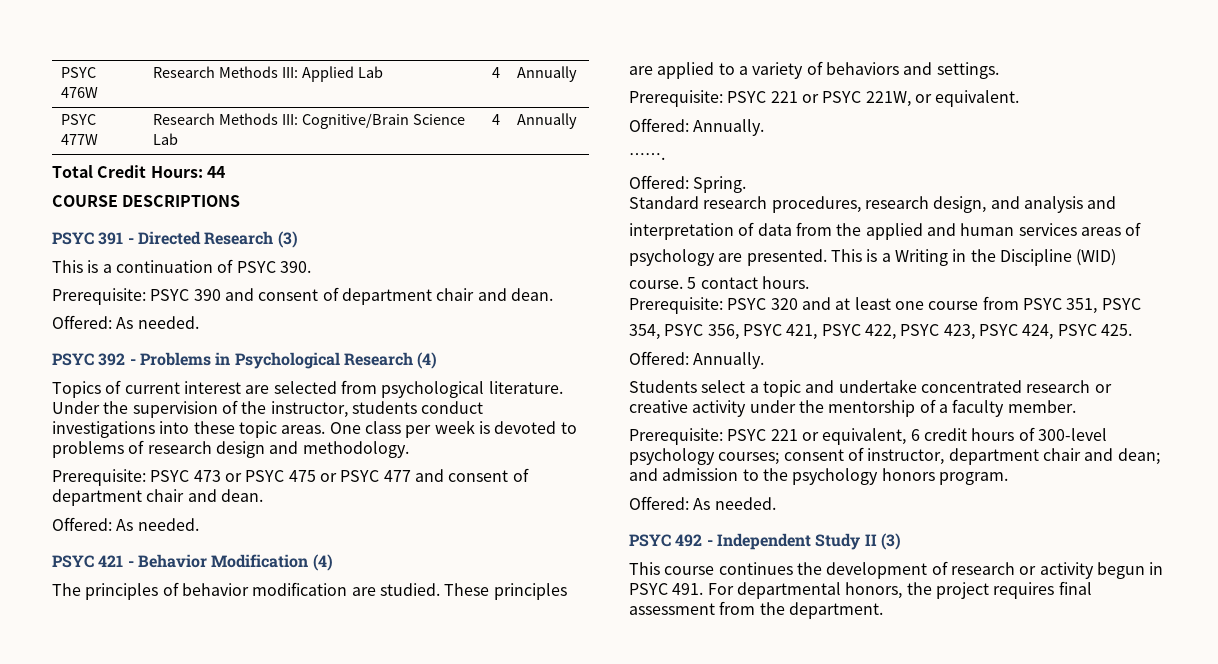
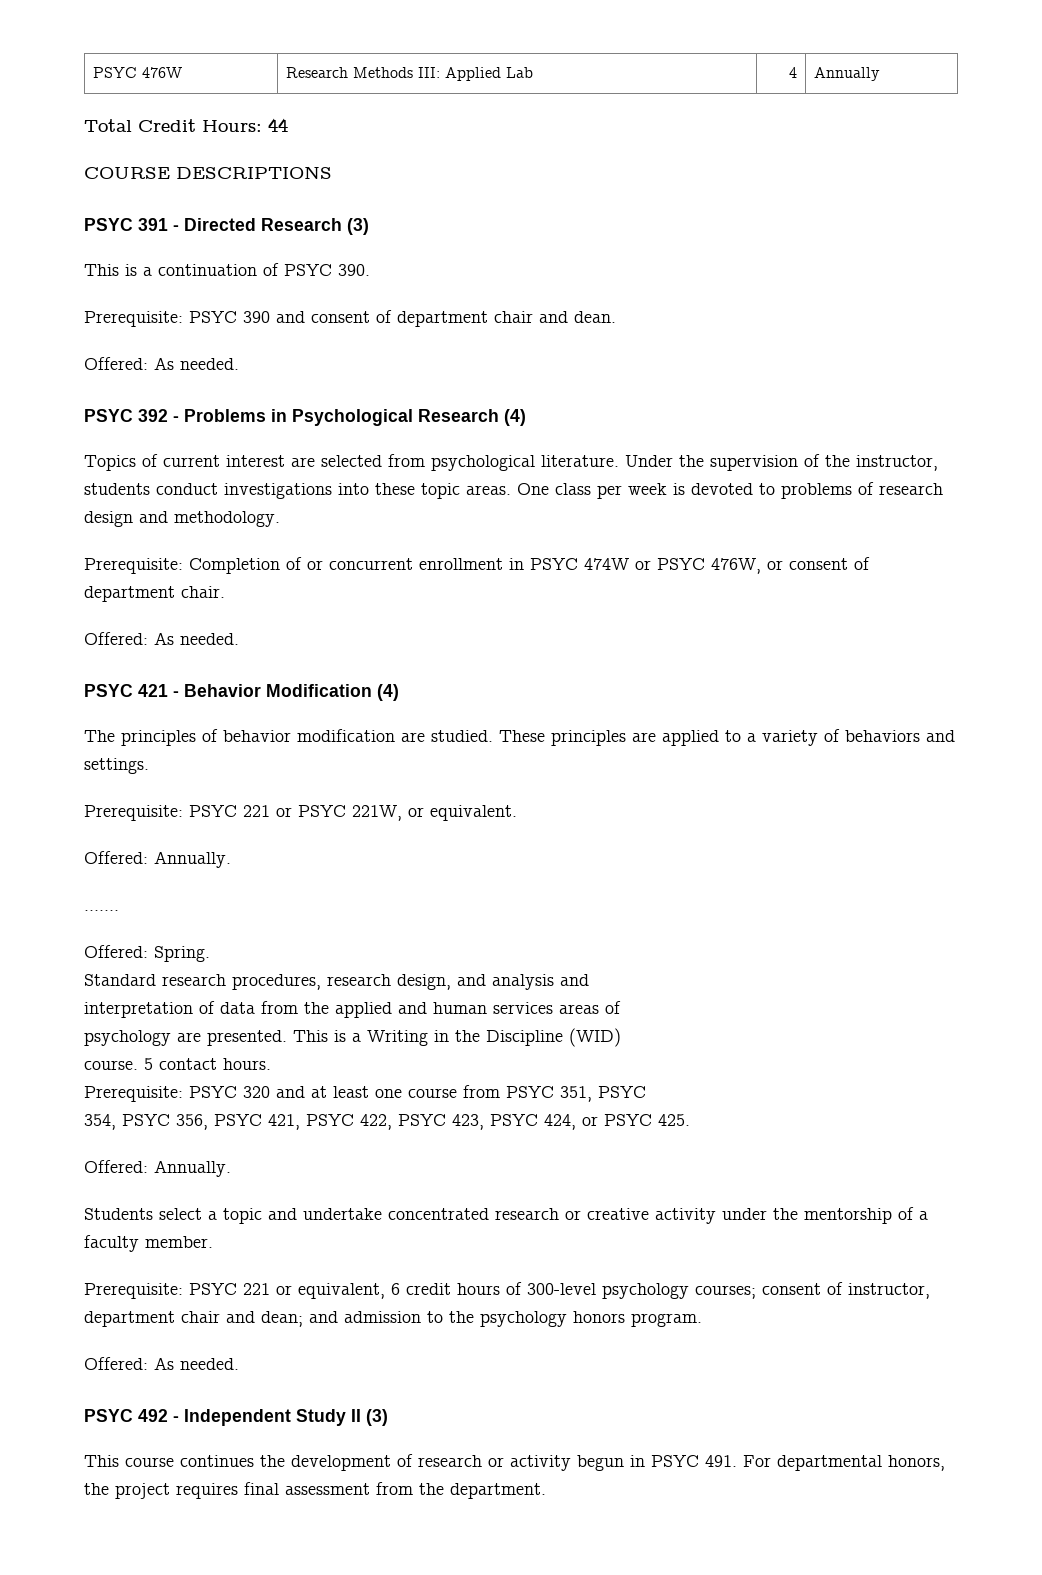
[61,114,97,125] [61,134,99,145] [153,113,465,129] [153,133,179,145] [491,114,500,125] [517,113,578,129] // PSYC 477W | Research Methods III: Cognitive/Brain Science Lab | 4 | Annually -> (881, 74) none
[150,468,529,482] [52,489,263,506] PSYC 473 or PSYC 475 or PSYC 477 and consent of department chair and dean. -> [189,557,870,574] [84,586,225,602] Completion of or concurrent enrollment in PSYC 474W or PSYC 476W, or consent of department chair.
(1054, 332) none -> [582,1116,598,1126] or

